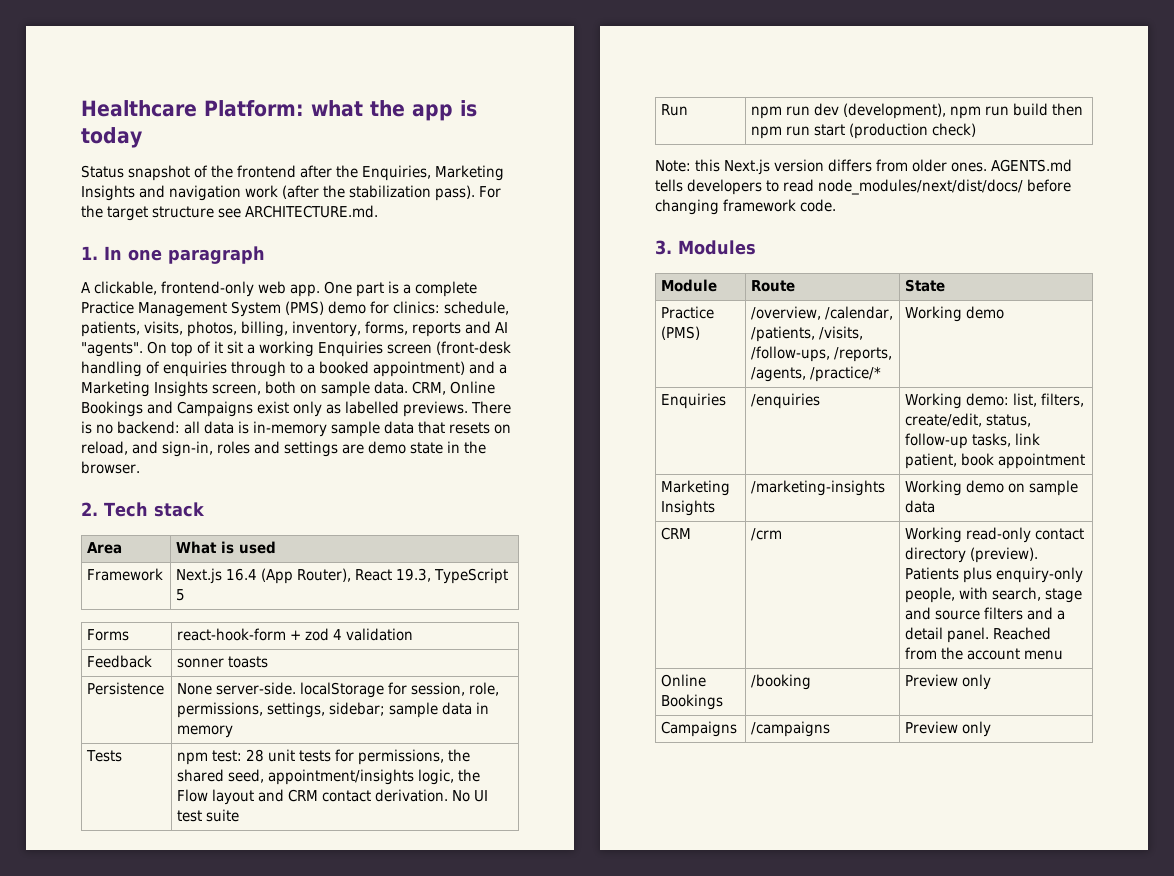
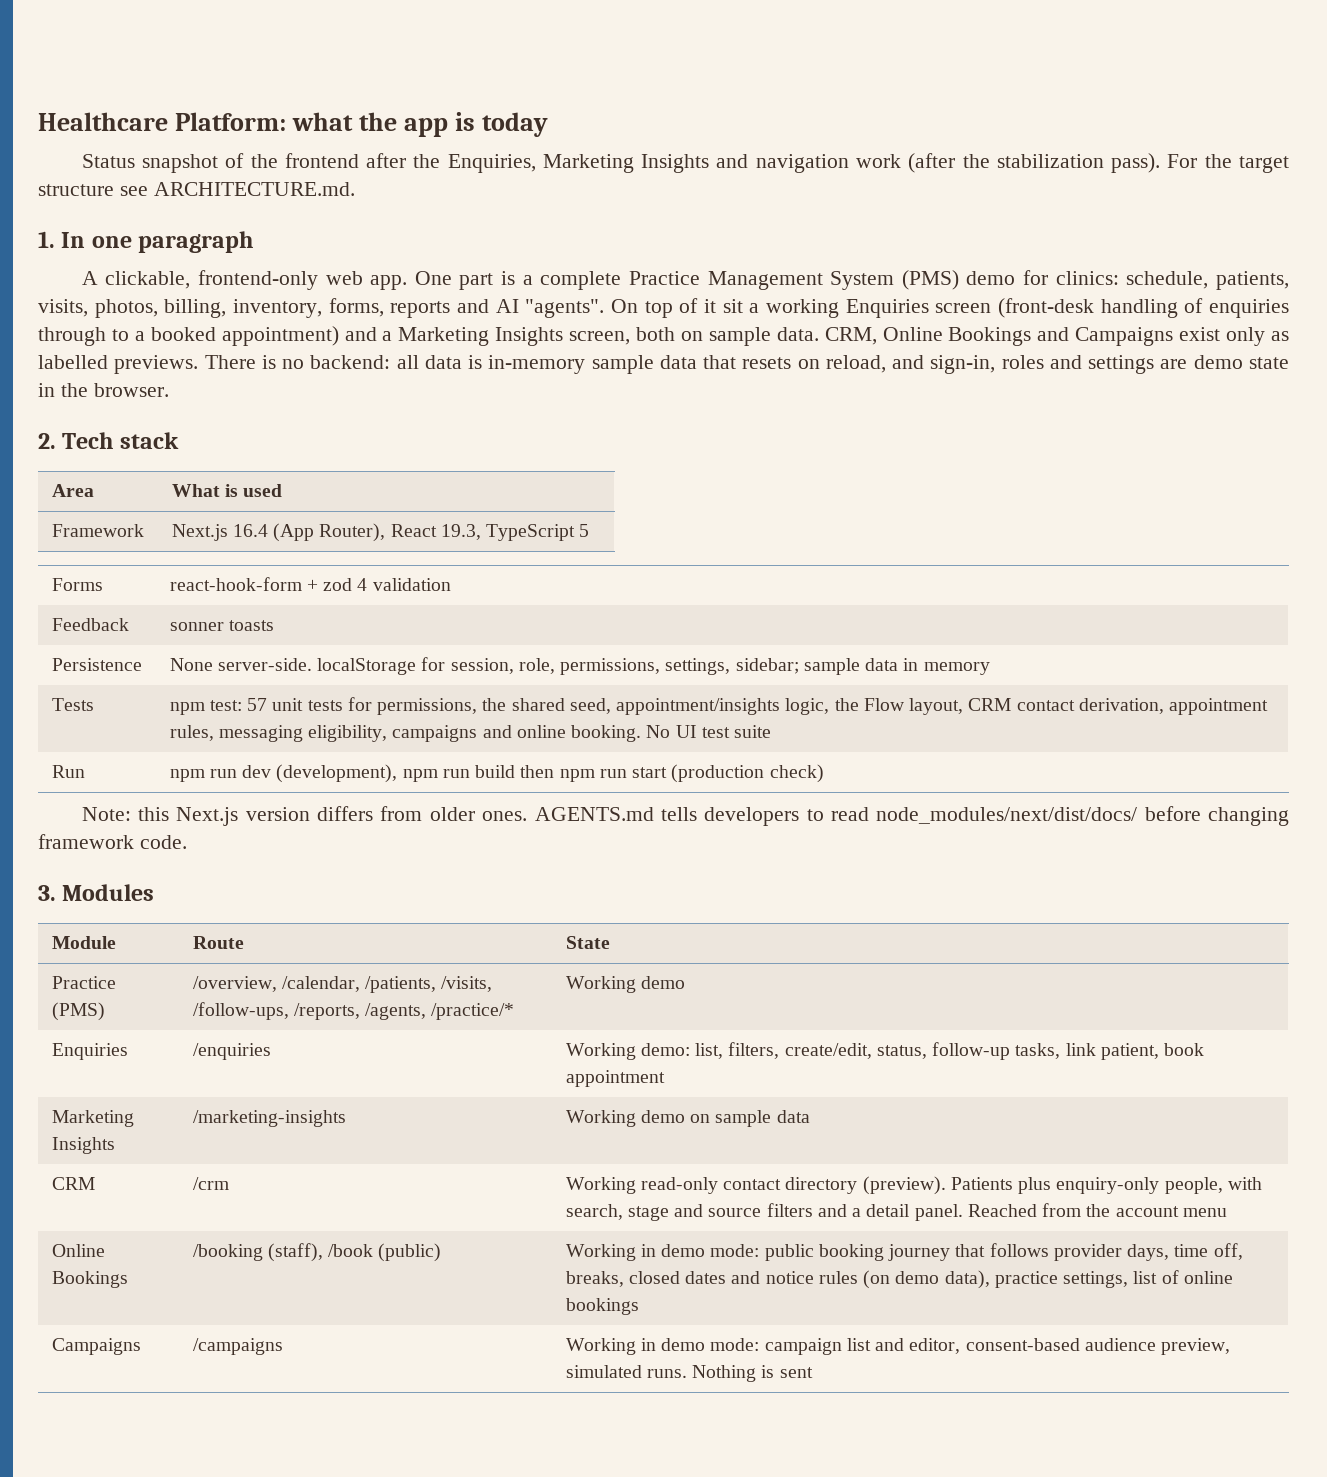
[246,749,265,762] 28 -> [247,698,268,711] 57
[212,789,449,805] layout and CRM contact derivation. -> [909,698,1269,715] [169,725,642,742] layout, CRM contact derivation, appointment rules, messaging eligibility, campaigns and online booking.
[905,674,992,690] [661,721,738,737] [751,721,831,737] [905,721,992,737] | Preview only // Campaigns | /campaigns | Preview only -> [267,1243,442,1262] [565,1243,1243,1261] [565,1270,1233,1289] [565,1298,639,1315] [51,1338,141,1355] [192,1338,283,1355] [565,1338,1231,1355] [565,1365,813,1382] (staff), /book (public) | Working in demo mode: public booking journey that follows provider days, time off, breaks, closed dates and notice rules (on demo data), practice settings, list of online bookings // Campaigns | /campaigns | Working in demo mode: campaign list and editor, consent-based audience preview, simulated runs. Nothing is sent

